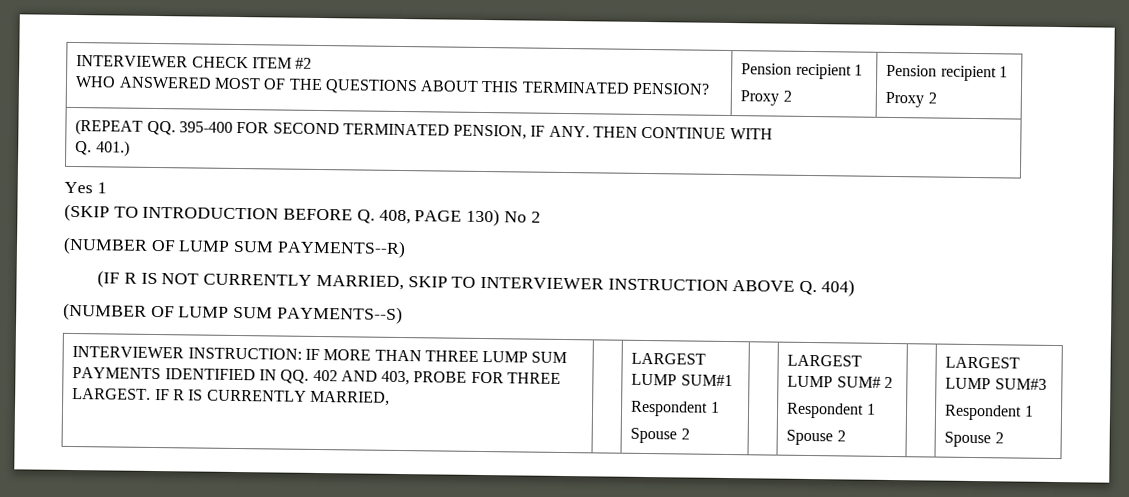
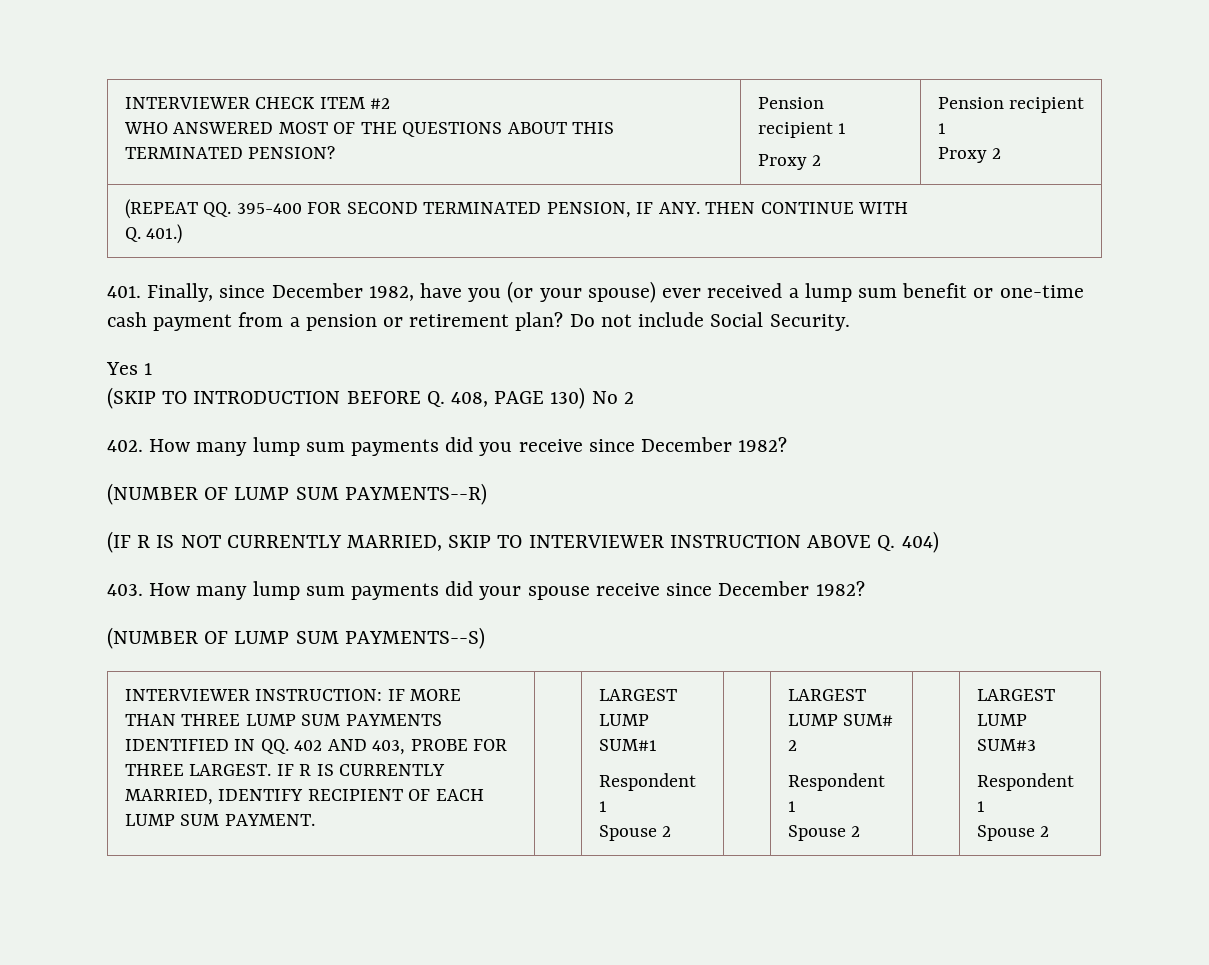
(130, 148) none -> [107,281,1084,303] [107,312,850,331] // 401. Finally, since December 1982, have you (or your spouse) ever received a lump sum benefit or one-time cash payment from a pension or retirement plan? Do not include Social Security.
(541, 217) none -> [107,437,788,456] // 402. How many lump sum payments did you receive since December 1982?
(855, 288) none -> [107,581,865,600] // 403. How many lump sum payments did your spouse receive since December 1982?
(390, 398) none -> [218,789,484,801] [124,814,315,826] IDENTIFY RECIPIENT OF EACH LUMP SUM PAYMENT.

